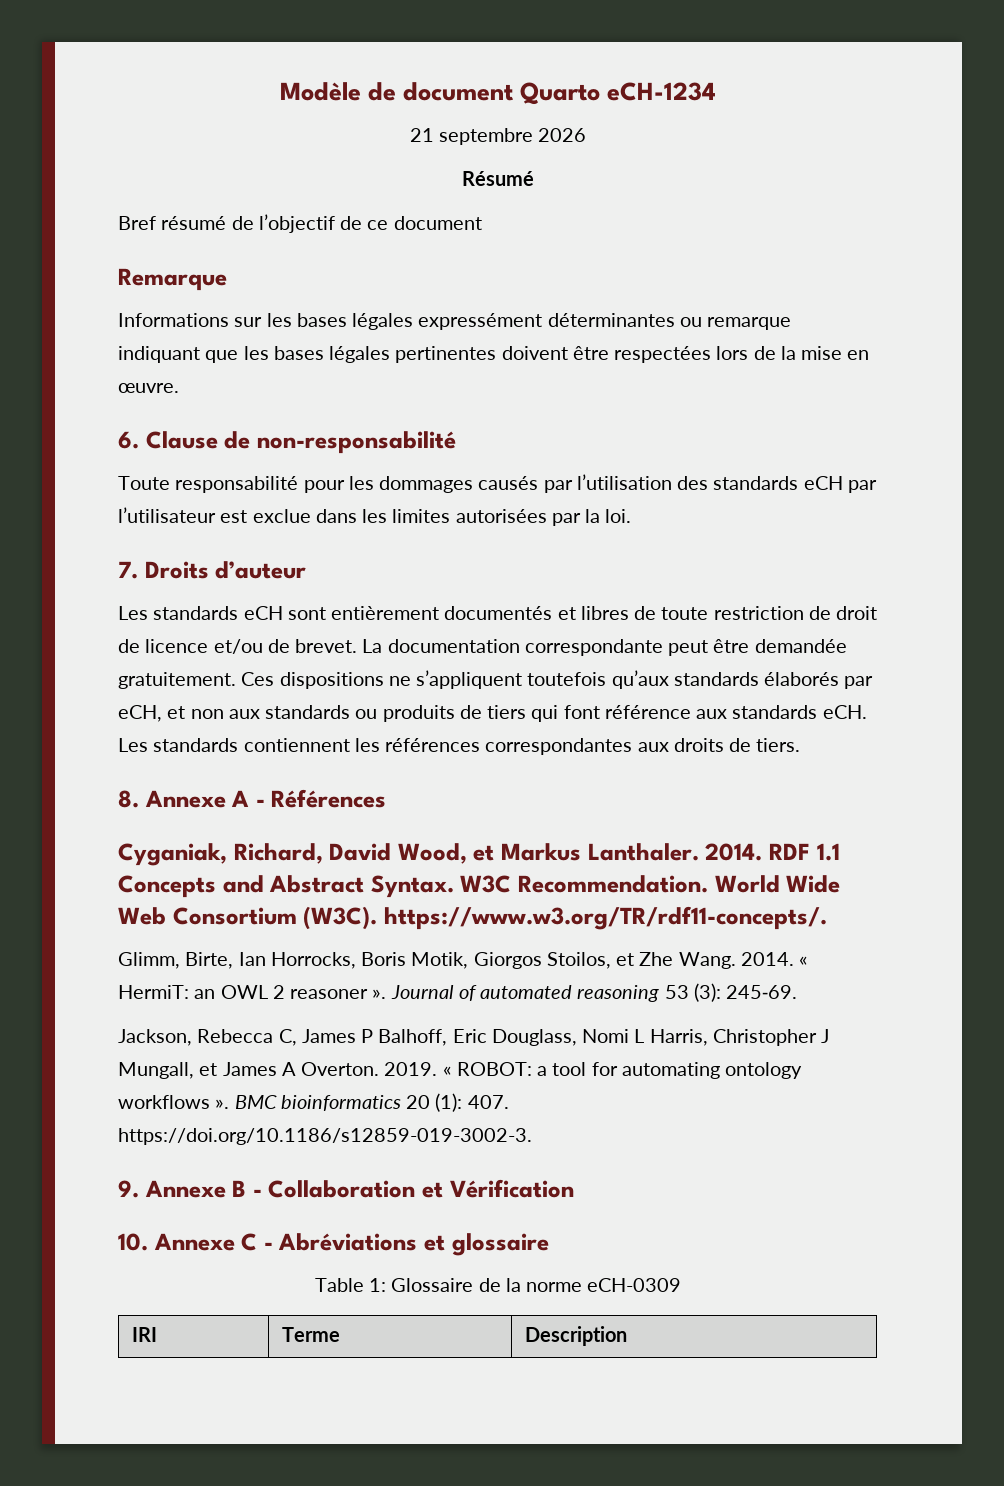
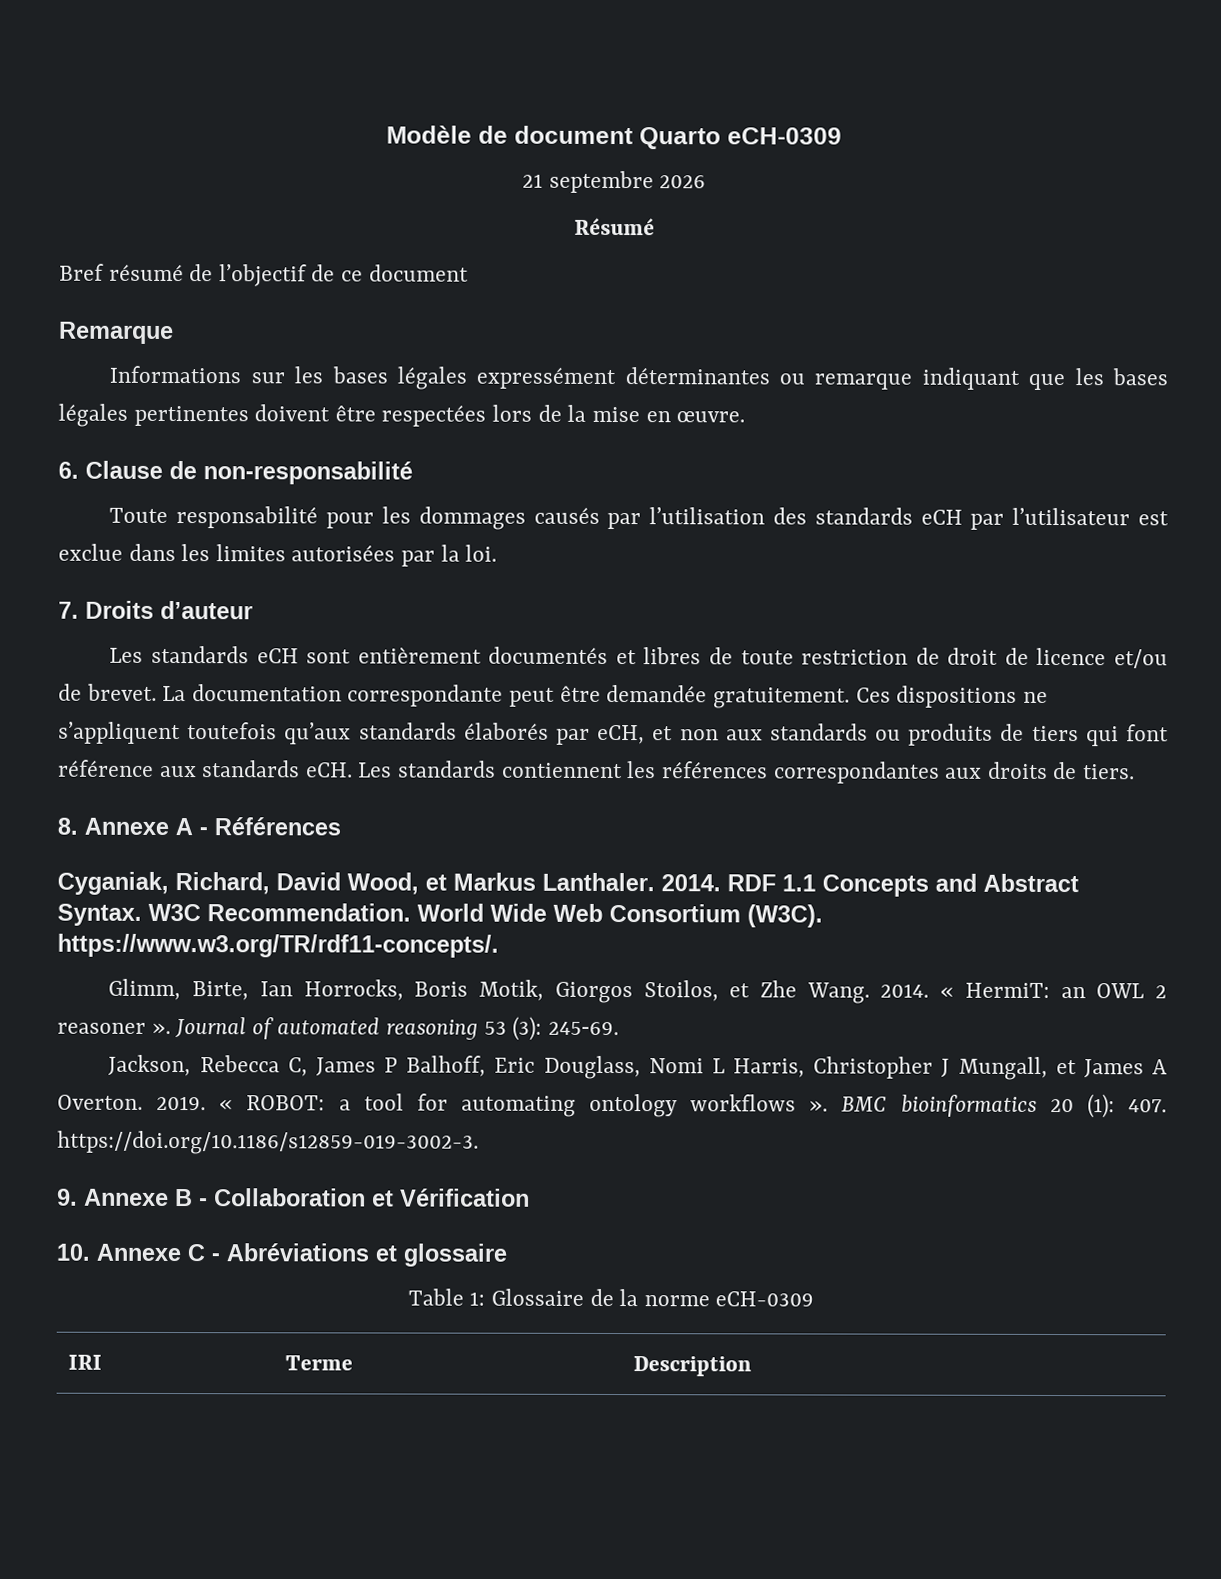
[607,82,717,101] eCH-1234 -> [727,127,842,145] eCH-0309

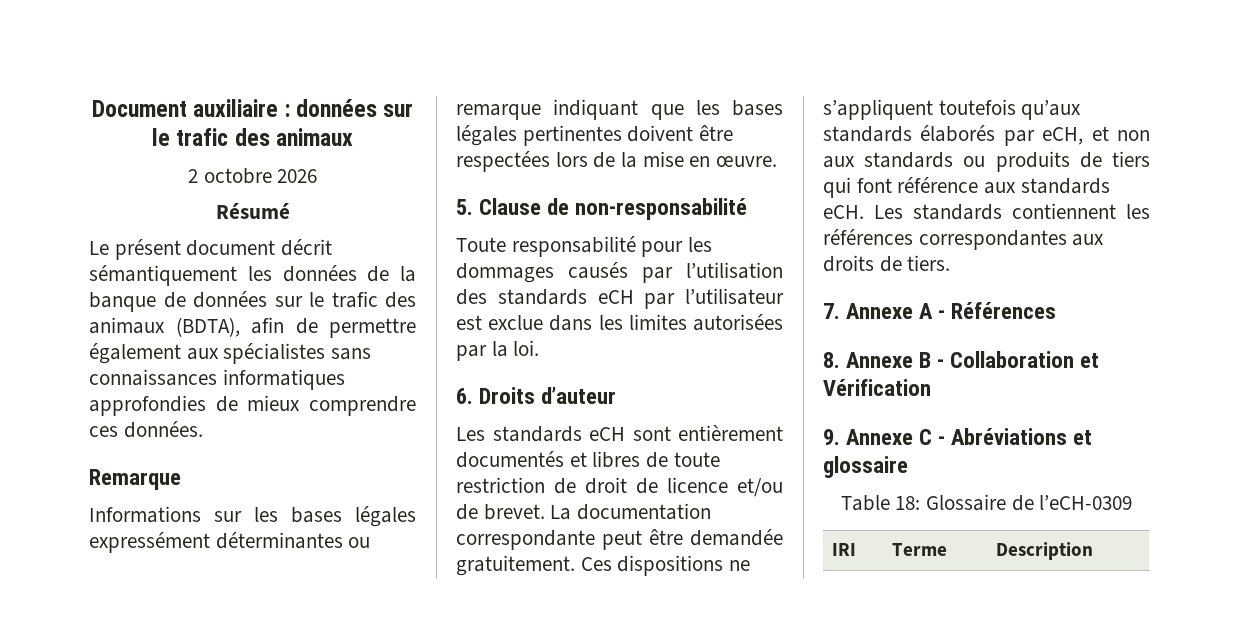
[386,125,842,150] [521,170,707,194] [573,217,655,236] [59,263,469,287] Modèle de document Quarto eCH-0309 // 21 septembre 2026 // Résumé // Bref résumé de l’objectif de ce document -> [91,99,414,117] [151,128,354,146] [187,168,318,184] [215,203,290,219] [89,239,333,260] [89,265,416,286] [89,291,416,312] [89,317,416,338] [89,343,372,364] [89,369,345,390] [89,395,416,416] [89,421,203,438] Document auxiliaire : données sur le trafic des animaux // 2 octobre 2026 // Résumé // Le présent document décrit sémantiquement les données de la banque de données sur le trafic des animaux (BDTA), afin de permettre également aux spécialistes sans connaissances informatiques approfondies de mieux comprendre ces données.
[58,461,79,479] 6. -> [456,199,473,215] 5.
[58,601,79,619] 7. -> [456,388,473,404] 6.
[57,817,78,835] 8. -> [823,303,840,319] 7.
[57,871,1079,897] [57,903,823,928] [57,933,499,958] [108,978,1167,1004] [57,1016,619,1041] [108,1054,1169,1080] [57,1093,1167,1119] [57,1130,479,1155] [57,1188,78,1206] Cyganiak, Richard, David Wood, et Markus Lanthaler. 2014. RDF 1.1 Concepts and Abstract Syntax. W3C Recommendation. World Wide Web Consortium (W3C). https://www.w3.org/TR/rdf11-concepts/. // Glimm, Birte, Ian Horrocks, Boris Motik, Giorgos Stoilos, et Zhe Wang. 2014. « HermiT: an OWL 2 reasoner ». Journal of automated reasoning 53 (3): 245‑69. // Jackson, Rebecca C, James P Balhoff, Eric Douglass, Nomi L Harris, Christopher J Mungall, et James A Overton. 2019. « ROBOT: a tool for automating ontology workflows ». BMC bioinformatics 20 (1): 407. https://doi.org/10.1186/s12859-019-3002-3. // 9. -> [823,352,840,368] 8.
[56,1243,90,1261] 10. -> [823,429,840,445] 9.
[469,1291,486,1306] 1: -> [895,496,921,510] 18:
[619,1289,815,1307] la norme eCH-0309 -> [1039,495,1133,510] l’eCH-0309

